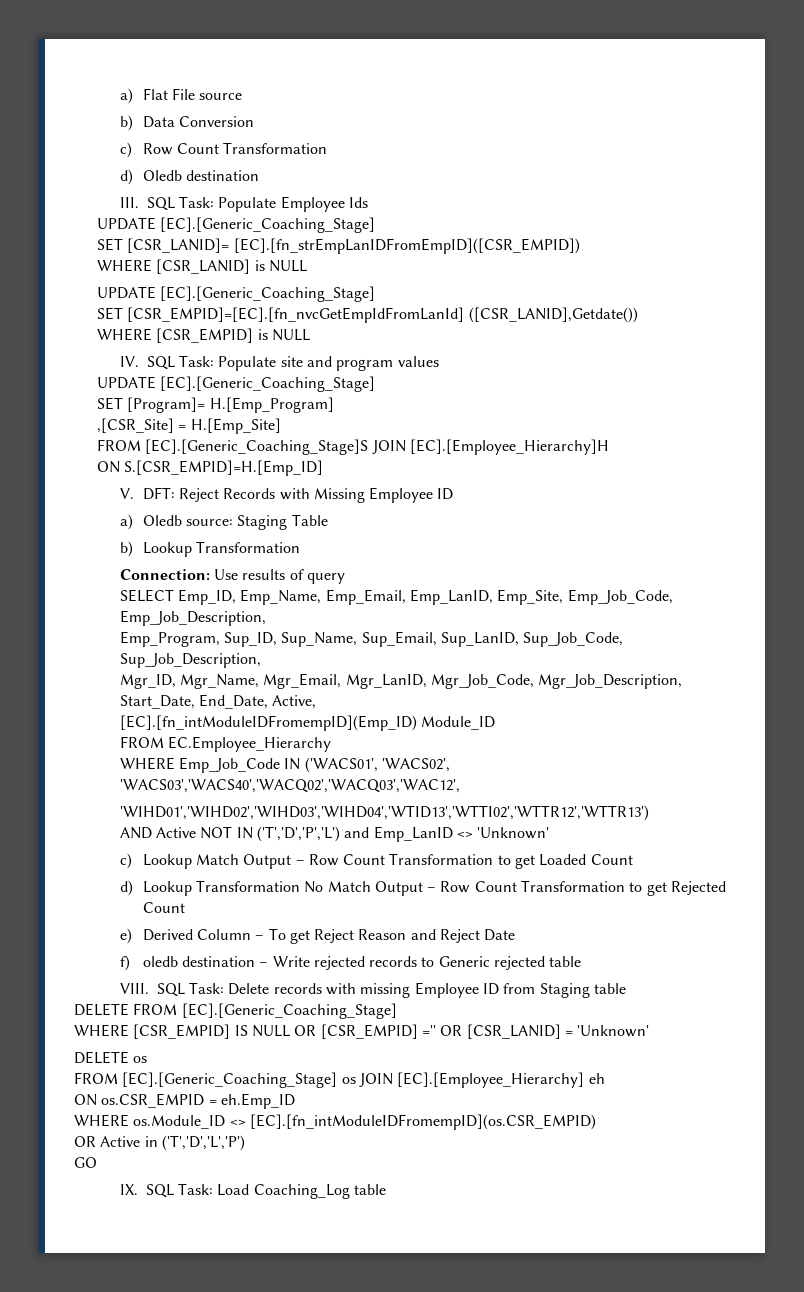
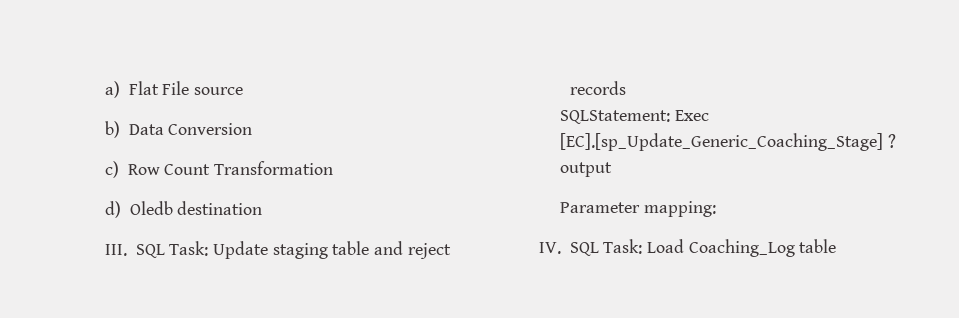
[218,196,368,212] [96,217,376,233] [96,238,580,254] [96,259,307,274] [96,286,376,302] [96,307,638,323] [96,328,310,343] [119,355,439,371] [96,376,376,392] [96,397,334,413] [96,418,281,434] [96,439,609,455] [96,460,324,476] [119,487,454,503] [119,514,328,530] [119,541,300,557] [119,569,345,584] [119,589,673,605] [119,610,266,626] [119,631,624,647] [119,653,261,668] [119,673,683,689] [119,694,317,709] [119,715,496,731] [119,736,332,752] [119,757,450,773] [119,779,460,793] [119,805,649,821] [119,826,550,842] [119,853,633,869] [119,880,727,896] [142,902,185,913] [119,928,516,944] [119,955,582,971] [119,982,626,998] [74,1003,397,1019] [74,1024,650,1039] [74,1051,148,1064] [74,1072,605,1088] [74,1093,295,1109] [74,1114,596,1130] [74,1135,245,1151] [74,1157,97,1168] [119,1184,138,1195] Populate Employee Ids // UPDATE [EC].[Generic_Coaching_Stage] // SET [CSR_LANID]= [EC].[fn_strEmpLanIDFromEmpID]([CSR_EMPID]) // WHERE [CSR_LANID] is NULL // UPDATE [EC].[Generic_Coaching_Stage] // SET [CSR_EMPID]=[EC].[fn_nvcGetEmpIdFromLanId] ([CSR_LANID],Getdate()) // WHERE [CSR_EMPID] is NULL // IV. SQL Task: Populate site and program values // UPDATE [EC].[Generic_Coaching_Stage] // SET [Program]= H.[Emp_Program] // ,[CSR_Site] = H.[Emp_Site] // FROM [EC].[Generic_Coaching_Stage]S JOIN [EC].[Employee_Hierarchy]H // ON S.[CSR_EMPID]=H.[Emp_ID] // V. DFT: Reject Records with Missing Employee ID // a) Oledb source: Staging Table // b) Lookup Transformation // Connection: Use results of query // SELECT Emp_ID, Emp_Name, Emp_Email, Emp_LanID, Emp_Site, Emp_Job_Code, Emp_Job_Description, // Emp_Program, Sup_ID, Sup_Name, Sup_Email, Sup_LanID, Sup_Job_Code, Sup_Job_Description, // Mgr_ID, Mgr_Name, Mgr_Email, Mgr_LanID, Mgr_Job_Code, Mgr_Job_Description, Start_Date, End_Date, Active, // [EC].[fn_intModuleIDFromempID](Emp_ID) Module_ID // FROM EC.Employee_Hierarchy // WHERE Emp_Job_Code IN ('WACS01', 'WACS02', 'WACS03','WACS40','WACQ02','WACQ03','WAC12', // 'WIHD01','WIHD02','WIHD03','WIHD04','WTID13','WTTI02','WTTR12','WTTR13') // AND Active NOT IN ('T','D','P','L') and Emp_LanID <> 'Unknown' // c) Lookup Match Output – Row Count Transformation to get Loaded Count // d) Lookup Transformation No Match Output – Row Count Transformation to get Rejected Count // e) Derived Column – To get Reject Reason and Reject Date // f) oledb destination – Write rejected records to Generic rejected table // VIII. SQL Task: Delete records with missing Employee ID from Staging table // DELETE FROM [EC].[Generic_Coaching_Stage] // WHERE [CSR_EMPID] IS NULL OR [CSR_EMPID] ='' OR [CSR_LANID] = 'Unknown' // DELETE os // FROM [EC].[Generic_Coaching_Stage] os JOIN [EC].[Employee_Hierarchy] eh // ON os.CSR_EMPID = eh.Emp_ID // WHERE os.Module_ID <> [EC].[fn_intModuleIDFromempID](os.CSR_EMPID) // OR Active in ('T','D','L','P') // GO // IX. -> [212,241,451,259] [569,81,626,95] [560,110,709,124] [560,133,896,151] [560,162,613,177] [560,201,716,217] [538,242,561,254] Update staging table and reject records // SQLStatement: Exec [EC].[sp_Update_Generic_Coaching_Stage] ? output // Parameter mapping: // IV.

